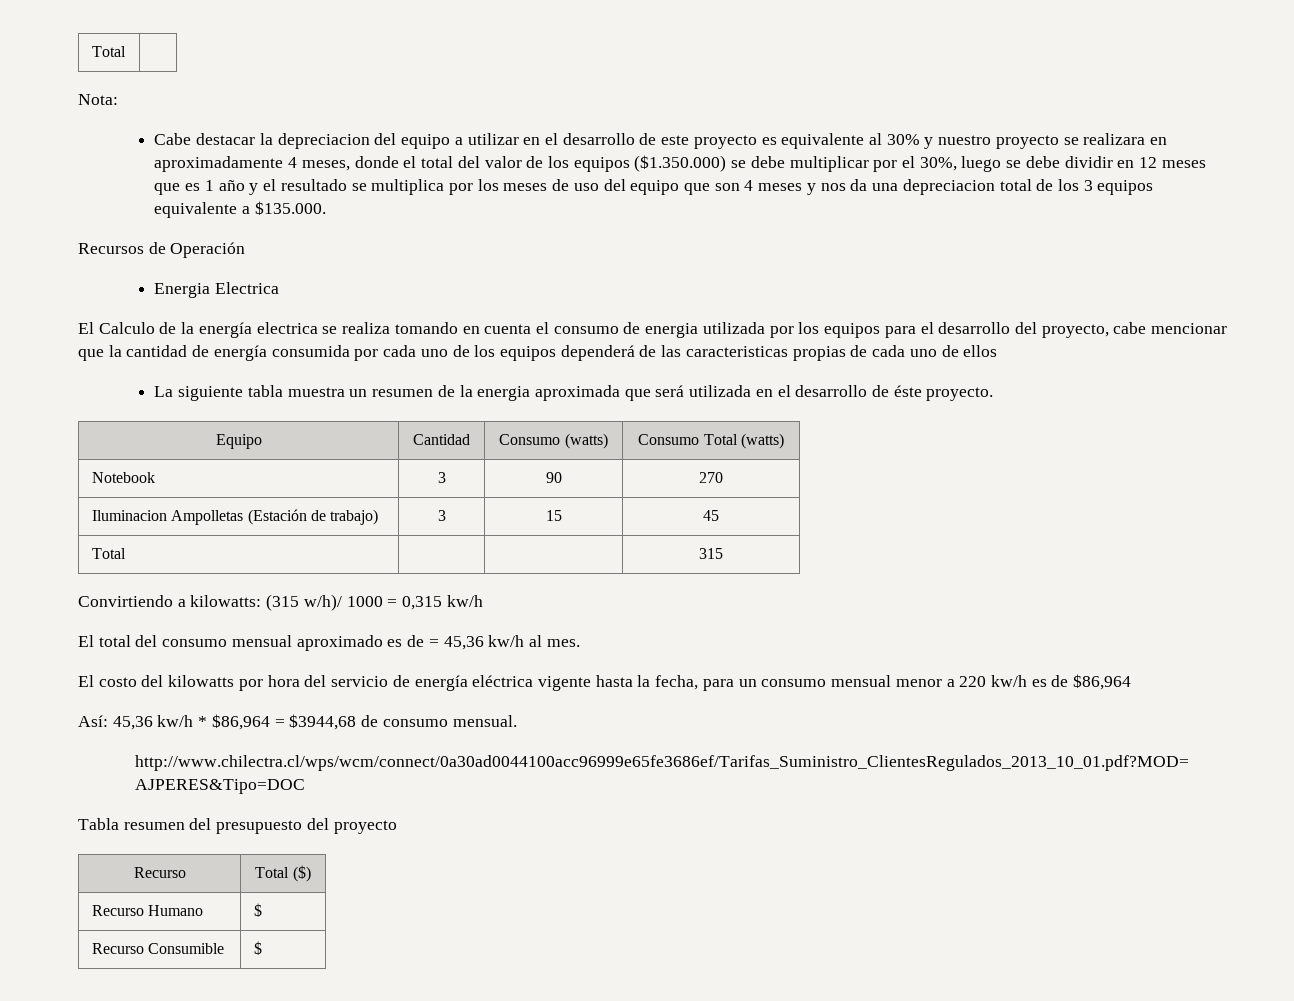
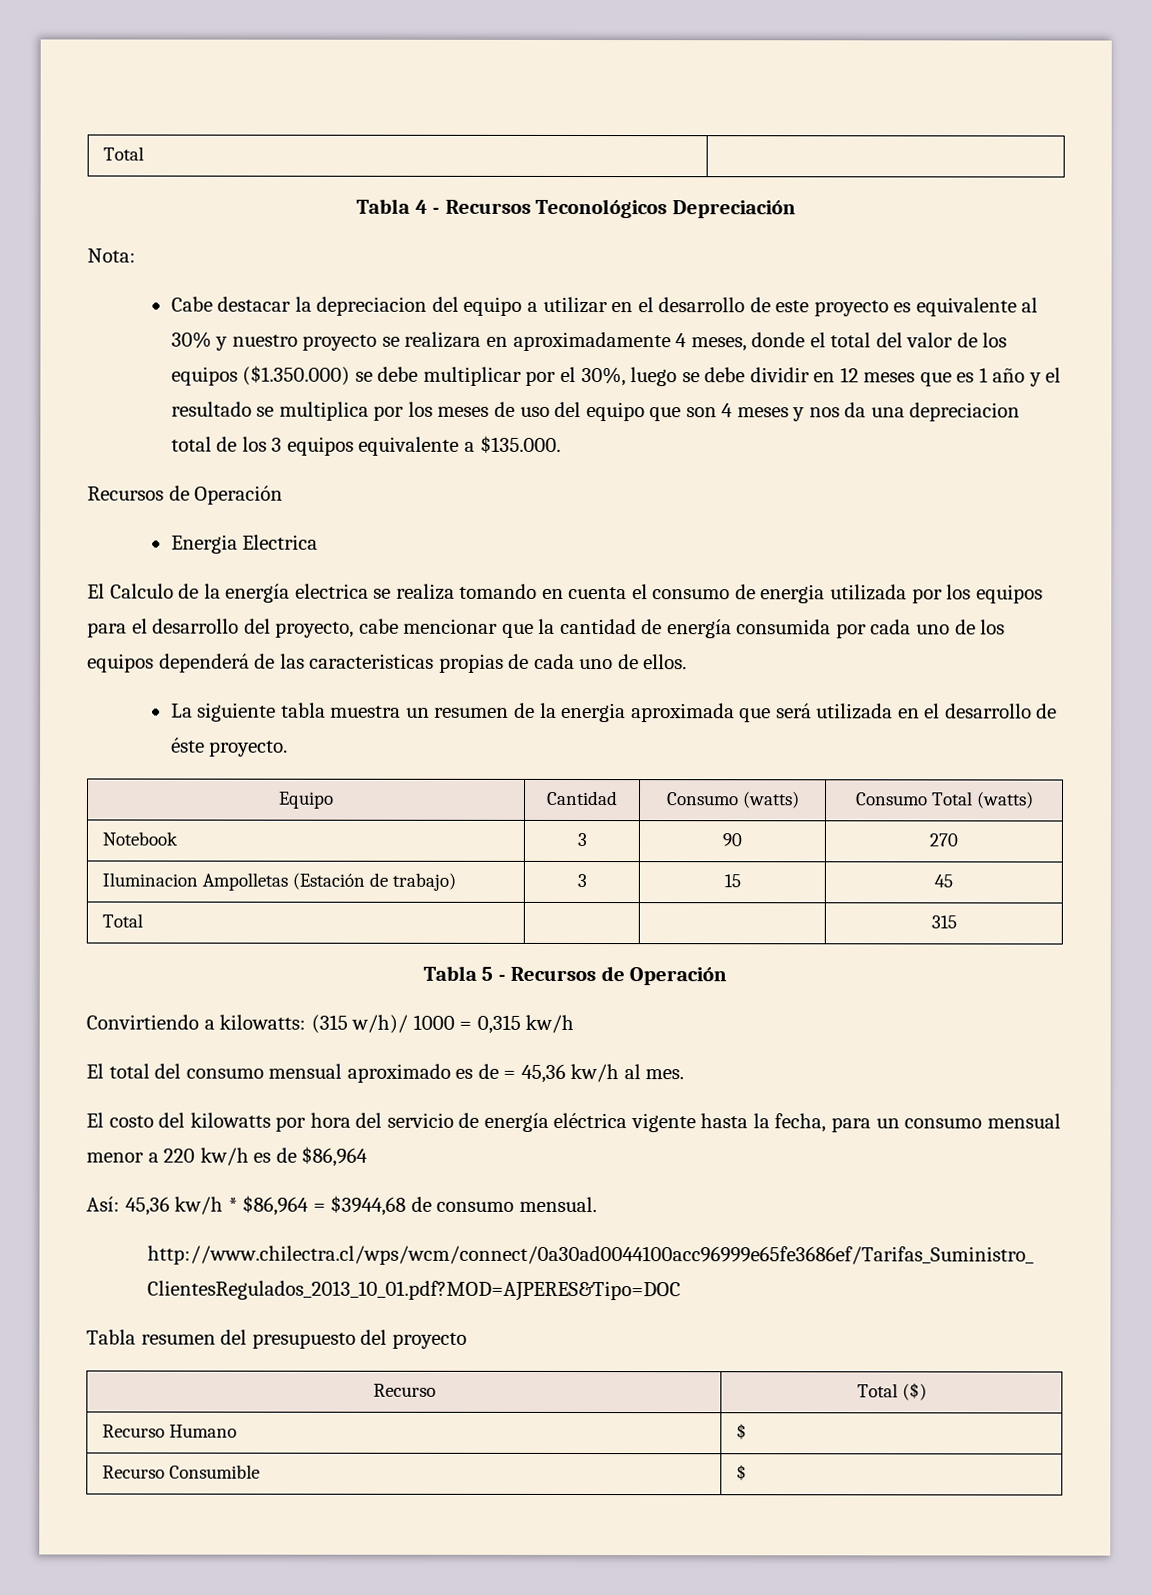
[91,46,126,57] Total | -> [102,146,144,161] [356,198,796,219] Total | // Tabla 4 - Recursos Teconológicos Depreciación
[963,345,998,357] ellos -> [643,654,688,670] ellos.
(723, 553) none -> [422,965,728,986] // Tabla 5 - Recursos de Operación

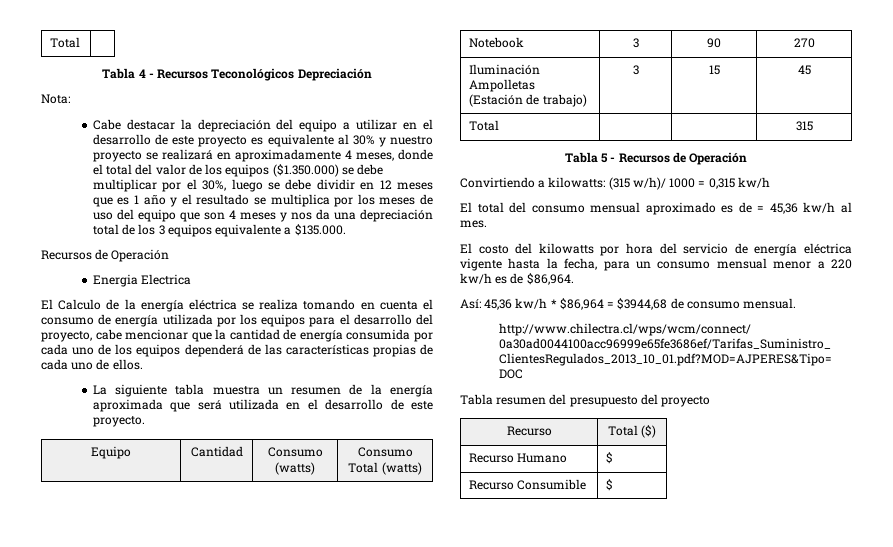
[316,296,428,316] depreciacion -> [197,119,271,132] depreciación
[404,331,482,348] realizara -> [161,149,213,160] realizará
[909,402,1021,422] depreciacion -> [360,209,434,222] depreciación
[294,583,369,599] electrica -> [188,299,237,310] eléctrica
[760,584,826,604] energia -> [115,315,159,327] energía
[309,653,435,669] caracteristicas -> [285,344,369,355] características
[561,702,627,723] energia -> [389,385,433,397] energía
[170,737,205,753] éste -> [410,401,433,410] este
[101,872,198,887] Iluminacion -> [469,64,541,75] Iluminación
[301,1146,369,1167] $86,964 -> [526,273,574,285] $86,964.

